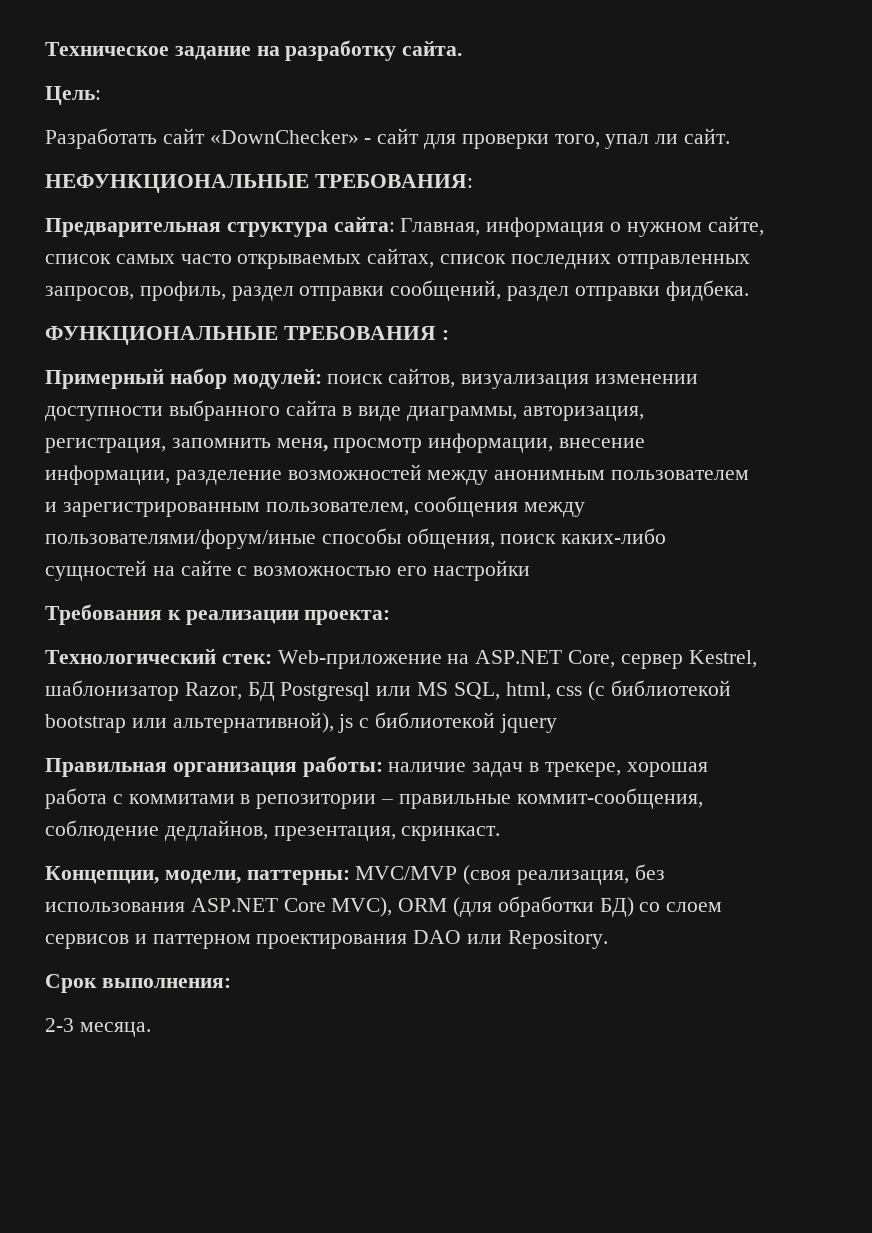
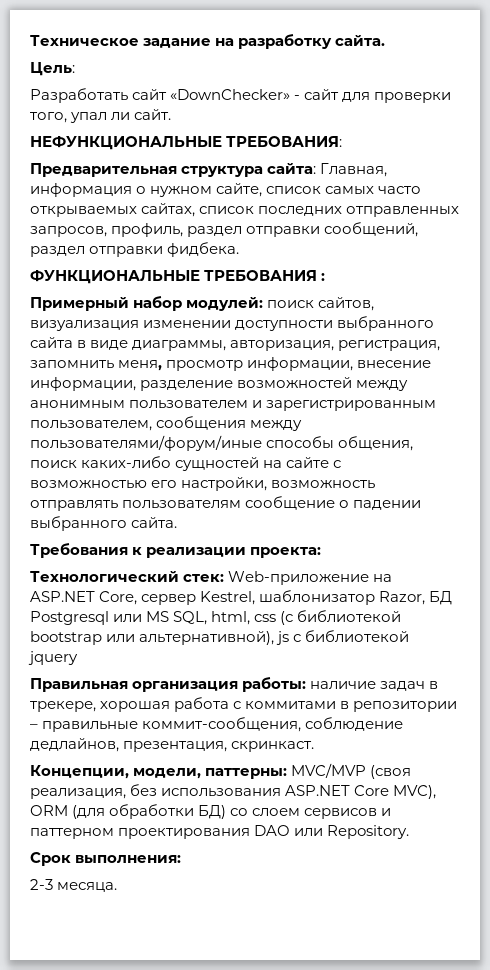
[432,560,530,581] настройки -> [181,477,376,491] [30,496,422,511] [30,516,178,531] настройки, возможность отправлять пользователям сообщение о падении выбранного сайта.

